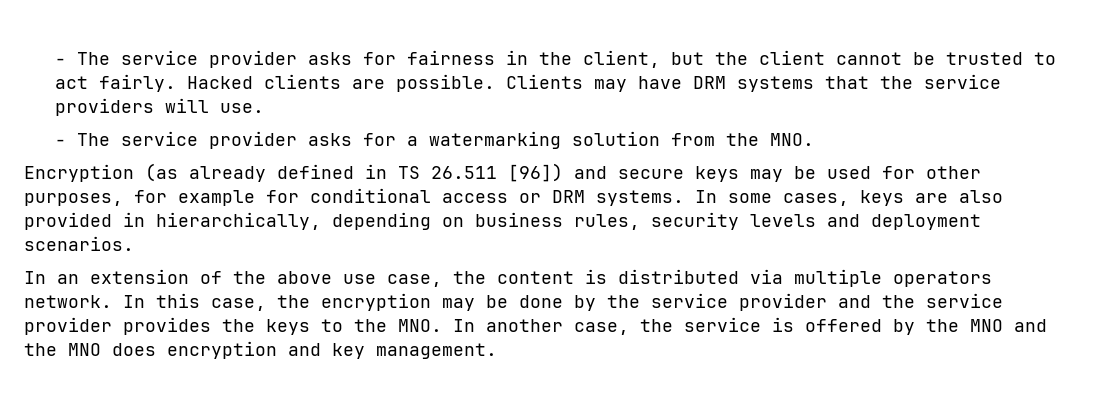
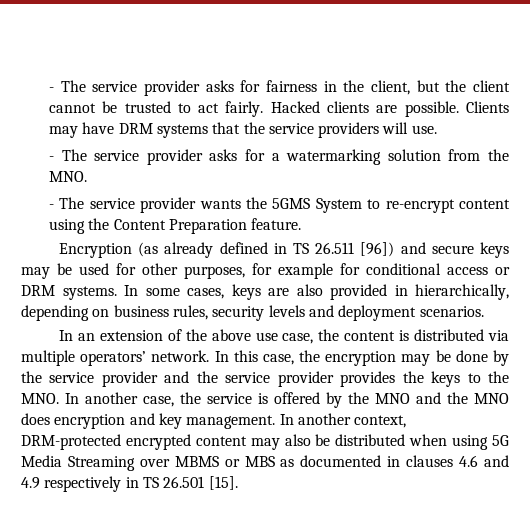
(814, 139) none -> [48,197,510,213] [48,218,302,234] // - The service provider wants the 5GMS System to re-encrypt content using the Content Preparation feature.
[893,271,992,287] operators -> [80,351,147,366] operators’
(497, 351) none -> [279,413,407,428] [21,434,510,450] [21,455,510,471] [21,476,238,492] In another context, DRM-protected encrypted content may also be distributed when using 5G Media Streaming over MBMS or MBS as documented in clauses 4.6 and 4.9 respectively in TS 26.501 [15].

